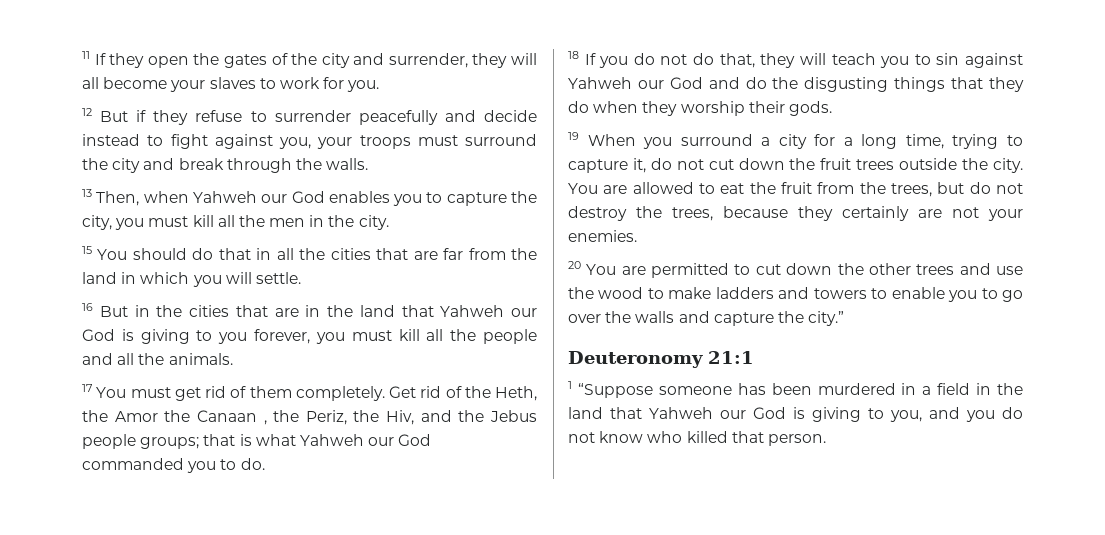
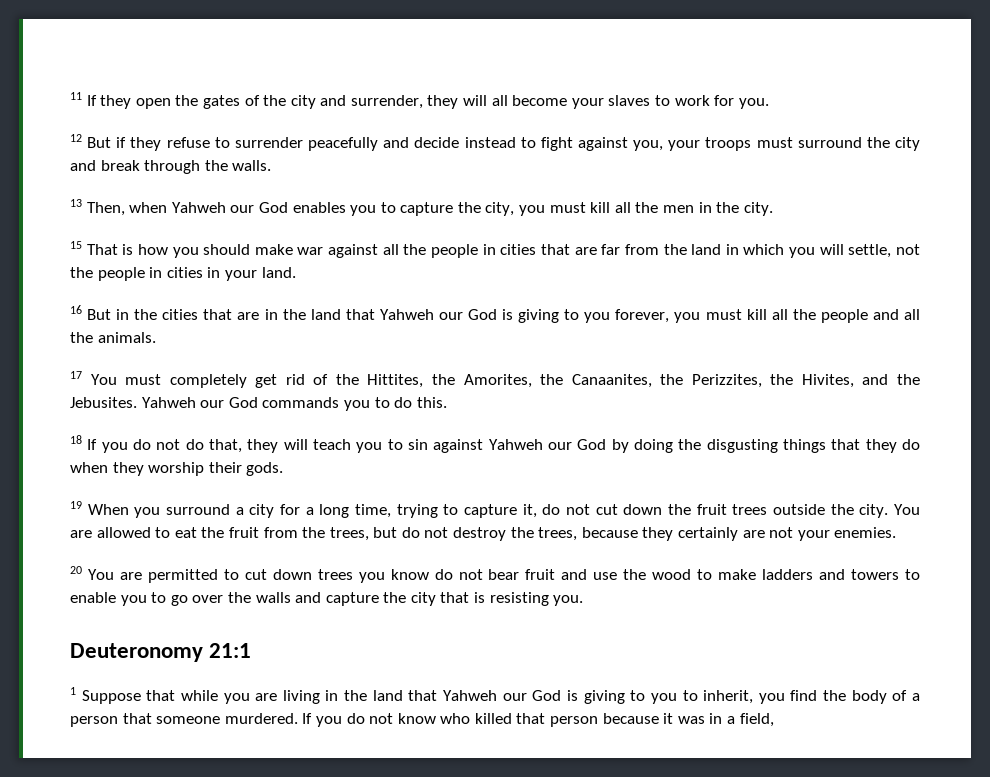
[97,248,326,260] You should do that in all the -> [86,244,496,258] That is how you should make war against all the people in
[255,272,301,284] settle. -> [848,244,920,258] [70,267,296,281] settle, not the people in cities in your land.
(171, 392) none -> [169,374,247,388] completely
[249,386,537,401] [82,410,537,425] [82,434,432,449] [82,458,265,473] them completely. Get rid of the Heth, the Amor the Canaan , the Periz, the Hiv, and the Jebus people groups; that is what Yahweh our God commanded you to do. -> [335,374,920,388] [70,397,447,411] the Hittites, the Amorites, the Canaanites, the Perizzites, the Hivites, and the Jebusites. Yahweh our God commands you to do this.
[708,77,767,89] and do -> [611,439,673,453] by doing
[837,263,955,275] the other trees -> [317,569,556,583] trees you know do not bear fruit
[808,311,845,326] [568,351,754,368] [568,381,971,398] city.” // Deuteronomy 21:1 // 1 “Suppose someone has been murdered in a field -> [410,592,584,606] [70,643,252,662] [70,687,320,704] city that is resisting you. // Deuteronomy 21:1 // 1 Suppose that while you are living
[890,407,960,422] you, and -> [650,690,920,704] [70,713,313,727] you to inherit, you find the body of a person that someone murdered. If
[767,434,826,446] person. -> [550,713,774,727] person because it was in a field,

